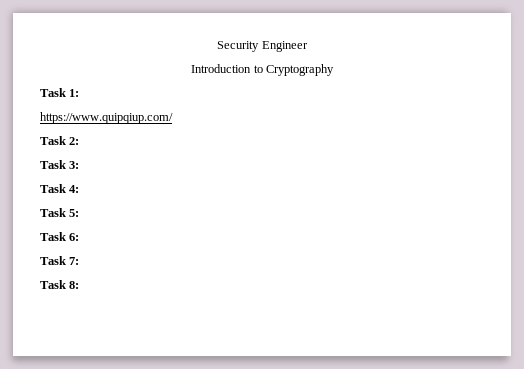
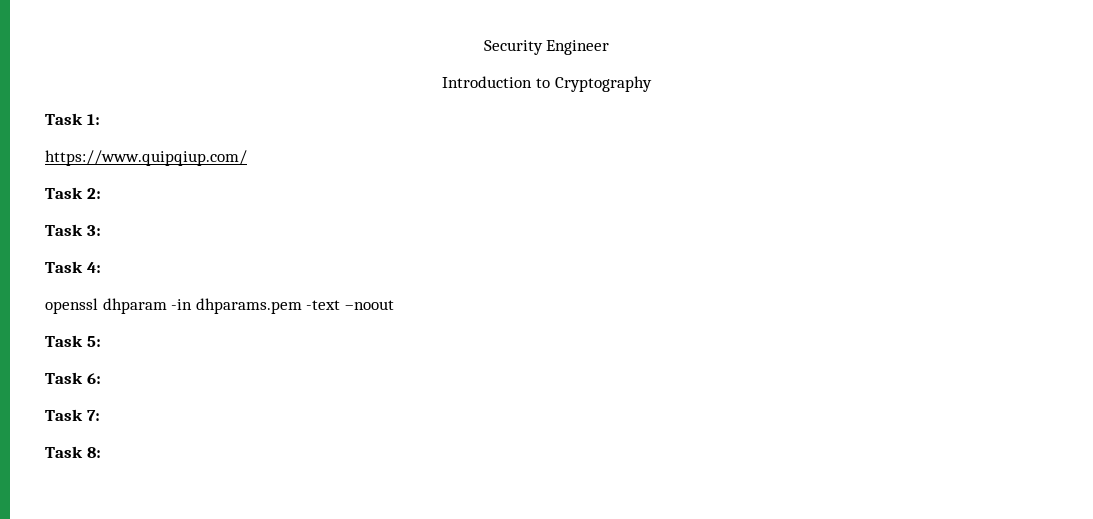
(80, 189) none -> [45,298,394,314] // openssl dhparam -in dhparams.pem -text –noout

